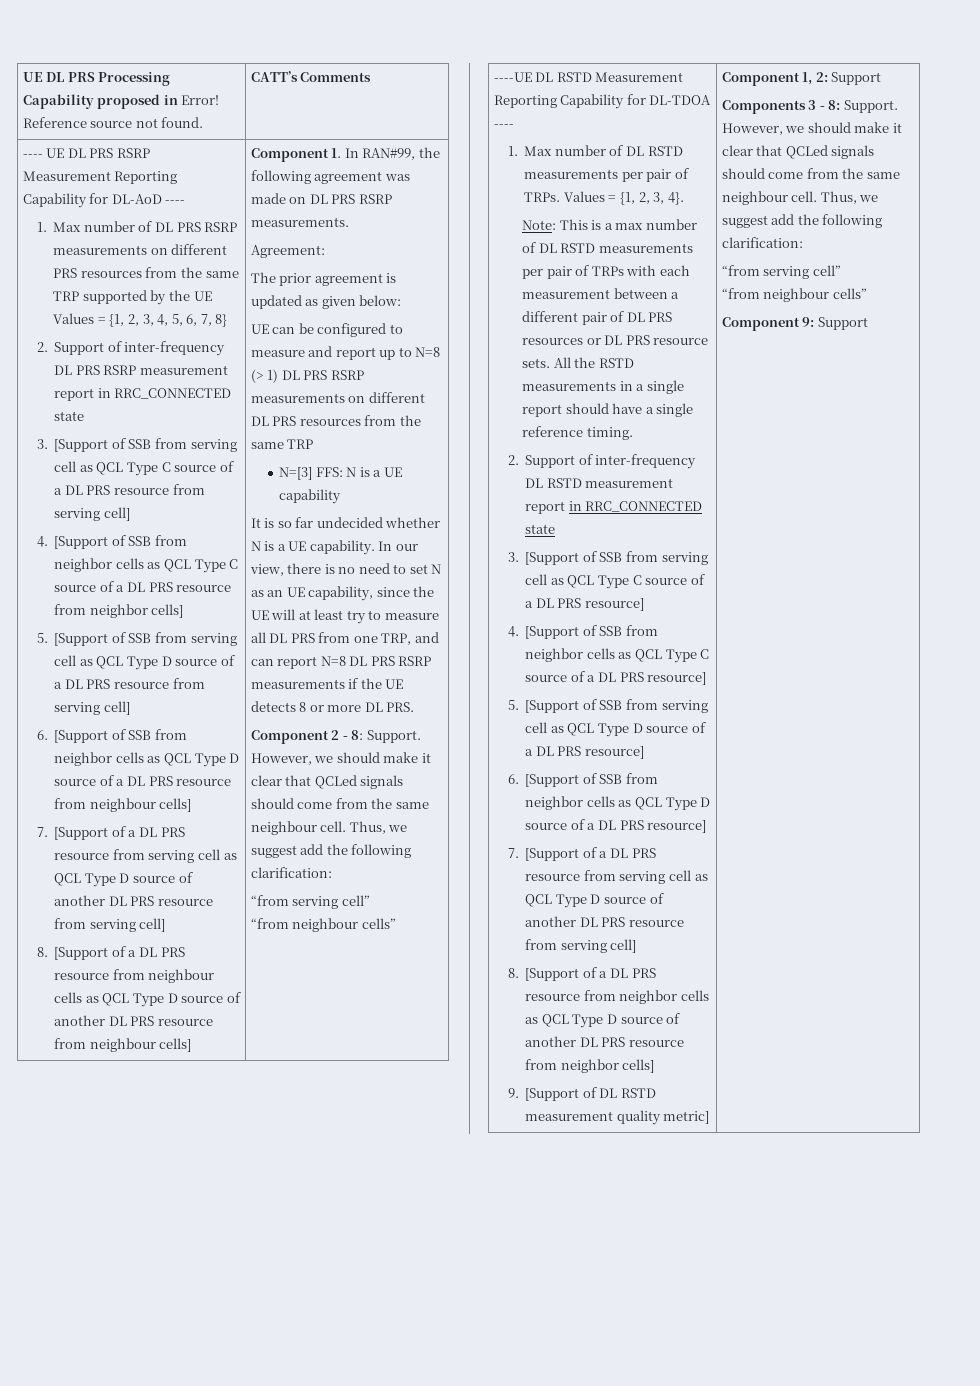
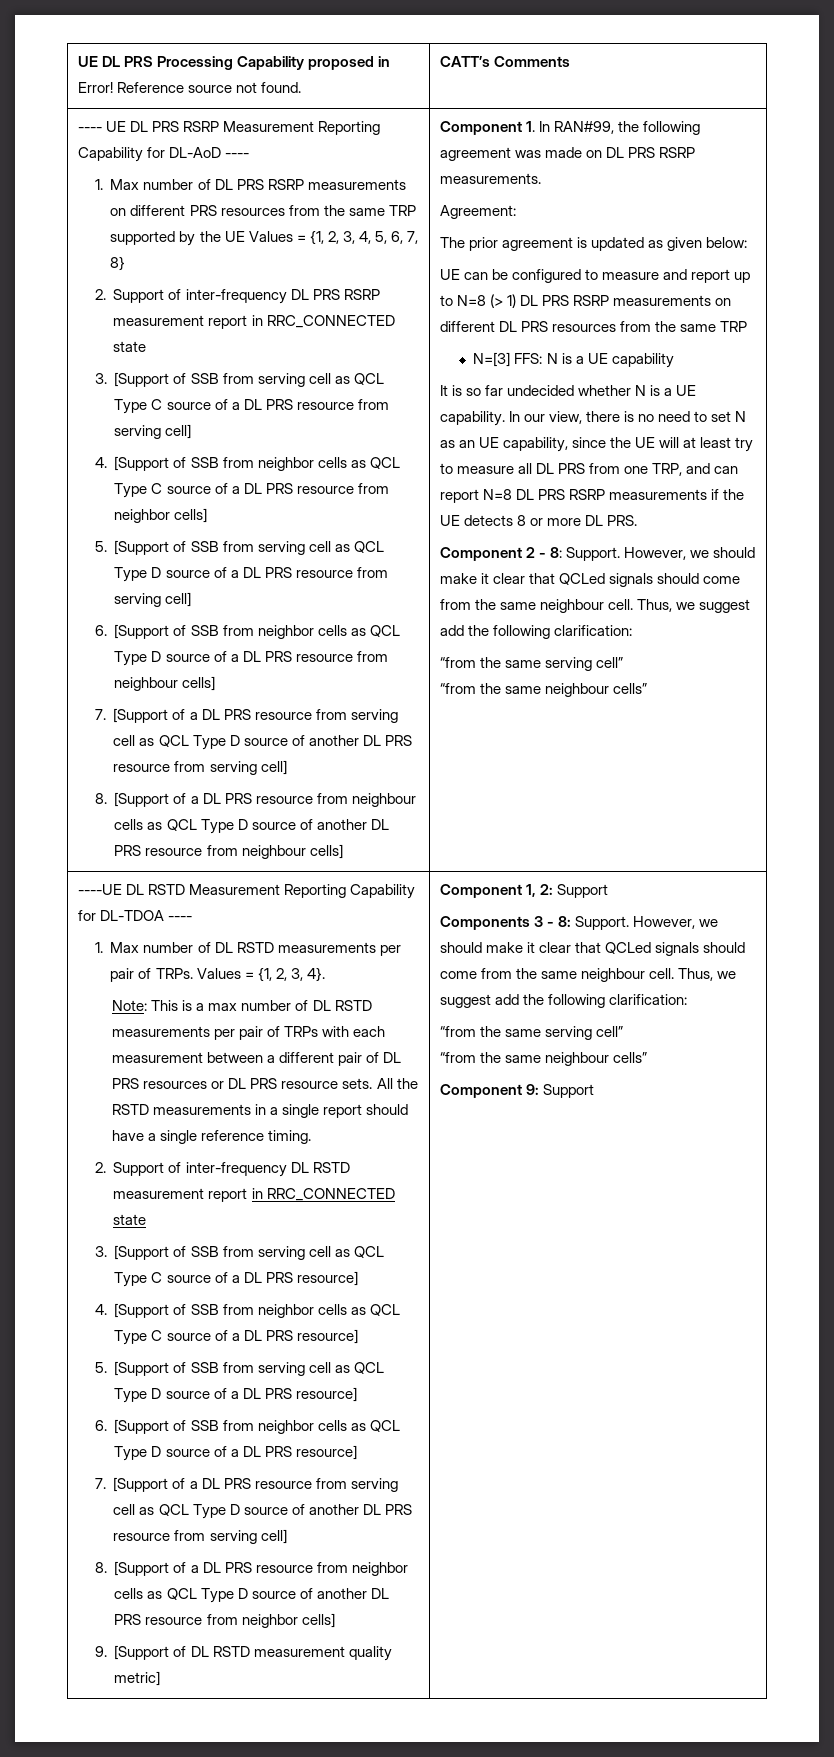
[292,895,370,909] [250,918,289,929] serving cell” // “from -> [479,657,623,671] [439,683,541,694] the same serving cell” // “from the same
[763,265,841,279] [721,288,760,299] serving cell” // “from -> [479,1026,623,1040] [439,1052,541,1063] the same serving cell” // “from the same

